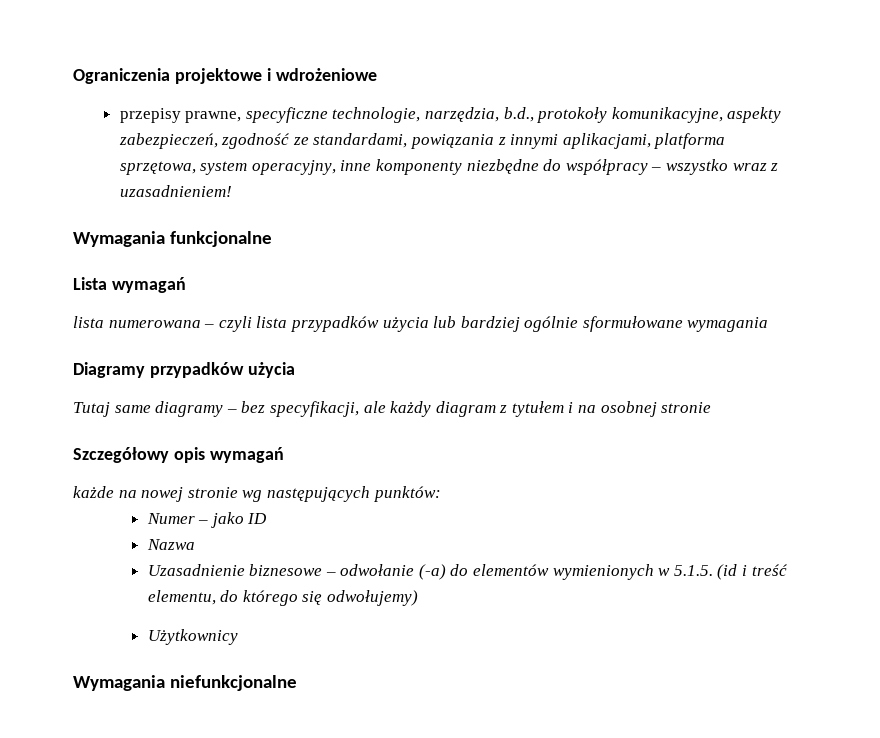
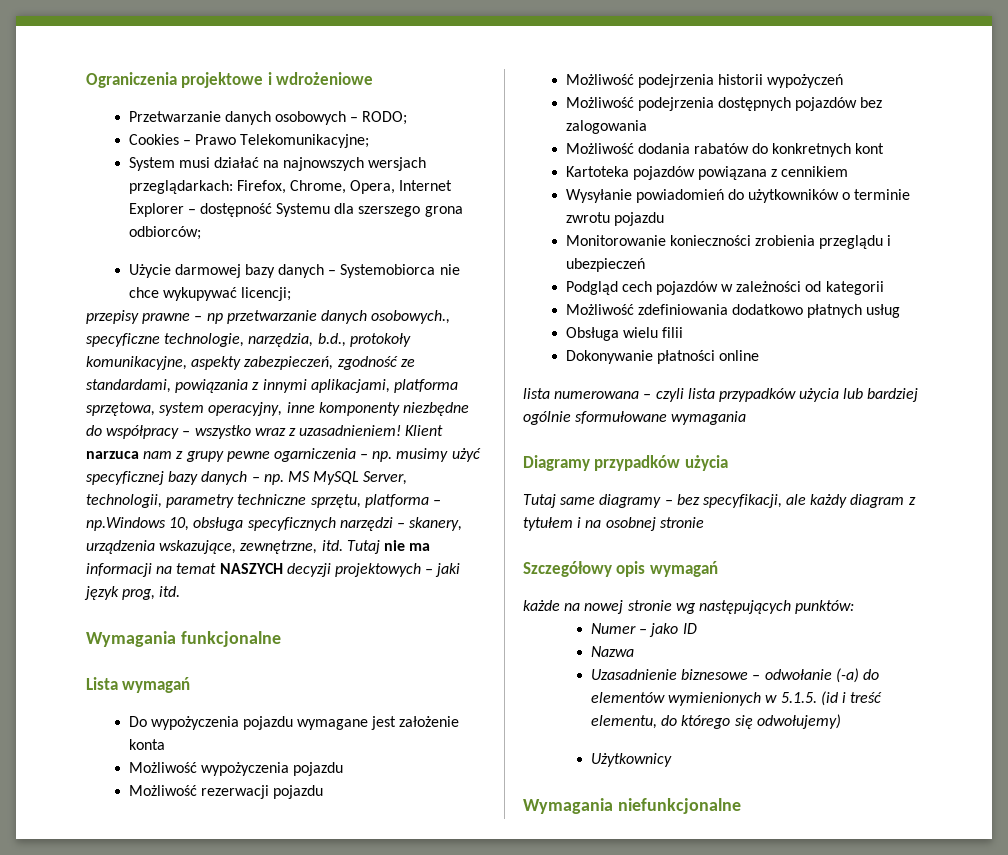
[119,108,242,123] przepisy prawne, -> [128,111,408,125] [128,134,370,148] [128,157,427,171] [128,180,453,194] [128,203,463,217] [128,226,201,240] [128,264,460,278] [128,287,291,301] [86,310,451,324] Przetwarzanie danych osobowych – RODO; // Cookies – Prawo Telekomunikacyjne; // System musi działać na najnowszych wersjach przeglądarkach: Firefox, Chrome, Opera, Internet Explorer – dostępność Systemu dla szerszego grona odbiorców; // Użycie darmowej bazy danych – Systemobiorca nie chce wykupywać licencji; // przepisy prawne – np przetwarzanie danych osobowych.,
[73,231,272,247] [73,277,186,293] // Wymagania funkcjonalne // Lista wymagań -> [405,425,444,436] [86,448,481,462] [86,471,408,485] [86,494,441,508] [86,517,463,531] [86,540,431,554] [86,563,461,577] [84,586,181,600] [86,631,281,647] [86,677,191,693] [128,716,460,730] [128,739,165,750] [128,762,343,776] [128,785,323,799] [565,74,844,88] [565,97,883,111] [565,120,647,134] [565,143,885,157] [565,166,849,180] [565,189,911,203] [565,212,664,226] [565,235,892,249] [565,258,645,272] [565,281,884,295] [565,304,901,318] [565,327,683,341] [565,350,759,364] Klient narzuca nam z grupy pewne ogarniczenia – np. musimy użyć specyficznej bazy danych – np. MS MySQL Server, technologii, parametry techniczne sprzętu, platforma – np.Windows 10, obsługa specyficznych narzędzi – skanery, urządzenia wskazujące, zewnętrzne, itd. Tutaj nie ma informacji na temat NASZYCH decyzji projektowych – jaki język prog, itd. // Wymagania funkcjonalne // Lista wymagań // Do wypożyczenia pojazdu wymagane jest założenie konta // Możliwość wypożyczenia pojazdu // Możliwość rezerwacji pojazdu // Możliwość podejrzenia historii wypożyczeń // Możliwość podejrzenia dostępnych pojazdów bez zalogowania // Możliwość dodania rabatów do konkretnych kont // Kartoteka pojazdów powiązana z cennikiem // Wysyłanie powiadomień do użytkowników o terminie zwrotu pojazdu // Monitorowanie konieczności zrobienia przeglądu i ubezpieczeń // Podgląd cech pojazdów w zależności od kategorii // Możliwość zdefiniowania dodatkowo płatnych usług // Obsługa wielu filii // Dokonywanie płatności online

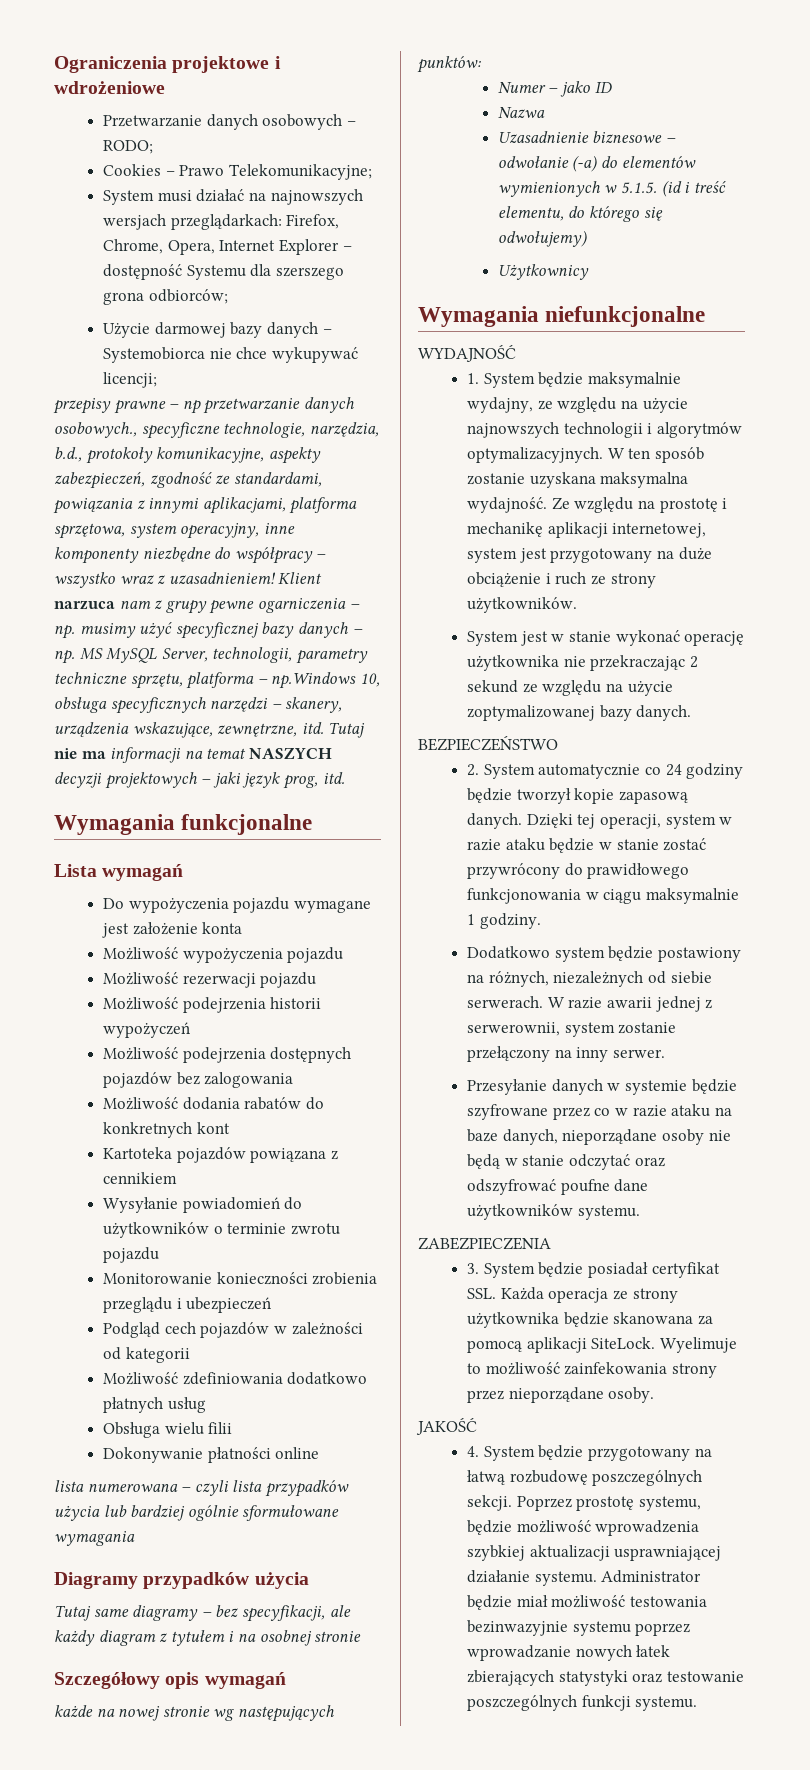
(741, 806) none -> [418,344,516,362] [467,372,682,388] [467,397,688,413] [467,422,743,438] [467,447,705,463] [467,472,689,488] [467,497,728,513] [467,522,707,538] [467,547,712,563] [467,572,656,588] [467,597,578,613] [467,630,745,646] [467,655,699,671] [467,680,673,696] [467,705,692,721] [418,735,558,751] [467,763,744,779] [467,788,689,804] [467,813,733,829] [467,838,707,853] [467,863,690,879] [467,888,740,904] [467,913,541,929] [467,946,742,962] [467,971,712,987] [467,996,713,1012] [467,1022,677,1037] [467,1046,666,1062] [467,1079,737,1095] [467,1104,732,1120] [467,1129,731,1145] [467,1154,665,1170] [467,1179,649,1195] [467,1204,640,1220] [418,1237,551,1250] [467,1262,720,1278] [467,1287,678,1303] [467,1312,714,1328] [467,1337,738,1353] [467,1362,718,1378] [467,1387,655,1403] [416,1417,477,1435] [467,1445,712,1461] [467,1470,703,1486] [467,1495,702,1511] [467,1520,700,1536] [467,1545,722,1561] [467,1570,702,1586] [467,1595,708,1610] [467,1620,691,1636] [467,1645,671,1661] [467,1670,745,1686] [467,1695,698,1711] // WYDAJNOŚĆ // 1. System będzie maksymalnie wydajny, ze względu na użycie najnowszych technologii i algorytmów optymalizacyjnych. W ten sposób zostanie uzyskana maksymalna wydajność. Ze względu na prostotę i mechanikę aplikacji internetowej, system jest przygotowany na duże obciążenie i ruch ze strony użytkowników. // System jest w stanie wykonać operację użytkownika nie przekraczając 2 sekund ze względu na użycie zoptymalizowanej bazy danych. // BEZPIECZEŃSTWO // 2. System automatycznie co 24 godziny będzie tworzył kopie zapasową danych. Dzięki tej operacji, system w razie ataku będzie w stanie zostać przywrócony do prawidłowego funkcjonowania w ciągu maksymalnie 1 godziny. // Dodatkowo system będzie postawiony na różnych, niezależnych od siebie serwerach. W razie awarii jednej z serwerownii, system zostanie przełączony na inny serwer. // Przesyłanie danych w systemie będzie szyfrowane przez co w razie ataku na baze danych, nieporządane osoby nie będą w stanie odczytać oraz odszyfrować poufne dane użytkowników systemu. // ZABEZPIECZENIA // 3. System będzie posiadał certyfikat SSL. Każda operacja ze strony użytkownika będzie skanowana za pomocą aplikacji SiteLock. Wyelimuje to możliwość zainfekowania strony przez nieporządane osoby. // JAKOŚĆ // 4. System będzie przygotowany na łatwą rozbudowę poszczególnych sekcji. Poprzez prostotę systemu, będzie możliwość wprowadzenia szybkiej aktualizacji usprawniającej działanie systemu. Administrator będzie miał możliwość testowania bezinwazyjnie systemu poprzez wprowadzanie nowych łatek zbierających statystyki oraz testowanie poszczególnych funkcji systemu.

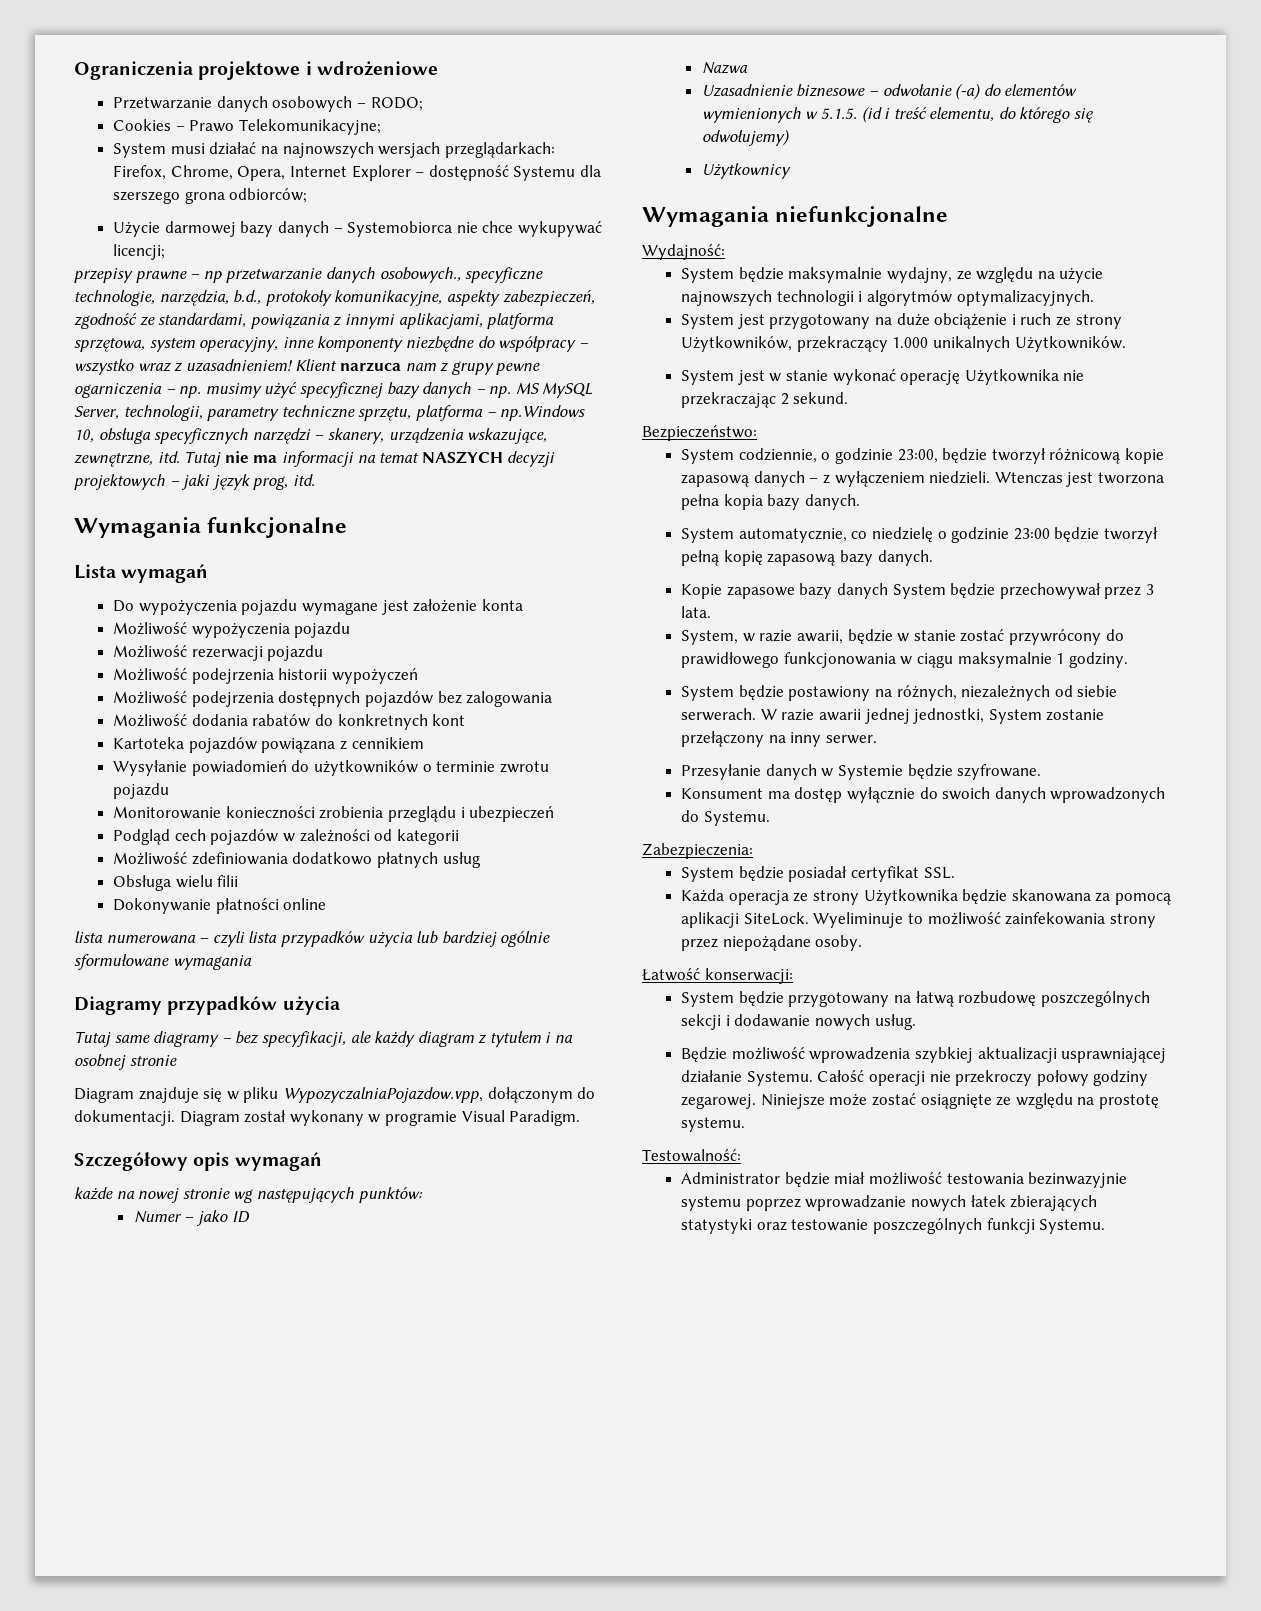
(362, 1636) none -> [74,1087,596,1103] [74,1110,581,1126] // Diagram znajduje się w pliku WypozyczalniaPojazdow.vpp, dołączonym do dokumentacji. Diagram został wykonany w programie Visual Paradigm.
[418,344,516,362] [467,373,480,384] WYDAJNOŚĆ // 1. -> [642,244,725,260] Wydajność: //
[607,447,705,463] [467,472,689,488] [467,497,728,513] [467,522,707,538] [467,548,518,563] W ten sposób zostanie uzyskana maksymalna wydajność. Ze względu na prostotę i mechanikę aplikacji internetowej, system -> [681,314,735,329] // System
[467,597,578,613] użytkowników. -> [681,336,1126,352] Użytkowników, przekraczący 1.000 unikalnych Użytkowników.
[467,655,560,671] użytkownika -> [964,369,1059,385] Użytkownika
[467,680,673,696] [467,705,692,721] [418,735,558,751] [467,763,744,779] [467,788,689,804] [467,813,733,829] [467,838,545,851] sekund ze względu na użycie zoptymalizowanej bazy danych. // BEZPIECZEŃSTWO // 2. System automatycznie co 24 godziny będzie tworzył kopie zapasową danych. Dzięki tej operacji, system w razie ataku -> [793,392,849,404] [642,425,757,441] [681,448,1164,464] [681,471,1164,487] [681,494,860,510] [681,527,1158,543] [681,550,933,566] [681,583,1154,599] [681,606,712,618] [681,630,843,645] sekund. // Bezpieczeństwo: // System codziennie, o godzinie 23:00, będzie tworzył różnicową kopie zapasową danych – z wyłączeniem niedzieli. Wtenczas jest tworzona pełna kopia bazy danych. // System automatycznie, co niedzielę o godzinie 23:00 będzie tworzył pełną kopię zapasową bazy danych. // Kopie zapasowe bazy danych System będzie przechowywał przez 3 lata. // System, w razie awarii,
[467,946,605,962] Dodatkowo system -> [681,686,735,701] System
[705,999,713,1009] [467,1022,615,1037] z serwerownii, system -> [913,708,1042,724] jednostki, System
[625,1079,737,1095] [467,1104,732,1120] [467,1129,731,1145] [467,1154,665,1170] [467,1179,649,1195] [467,1204,640,1220] [418,1237,551,1250] [467,1263,480,1274] systemie będzie szyfrowane przez co w razie ataku na baze danych, nieporządane osoby nie będą w stanie odczytać oraz odszyfrować poufne dane użytkowników systemu. // ZABEZPIECZENIA // 3. -> [837,764,1042,780] [681,787,1166,803] [681,810,770,826] [642,843,753,859] Systemie będzie szyfrowane. // Konsument ma dostęp wyłącznie do swoich danych wprowadzonych do Systemu. // Zabezpieczenia: //
(497, 1293) none -> (955, 873) //
[467,1312,560,1328] użytkownika -> [863,889,958,905] Użytkownika
[660,1337,738,1353] Wyelimuje -> [813,912,904,928] Wyeliminuje
[508,1387,604,1403] nieporządane -> [722,935,811,951] niepożądane
[416,1417,477,1435] [467,1446,480,1457] JAKOŚĆ // 4. -> [642,968,793,984] Łatwość konserwacji: //
[467,1495,702,1511] [467,1520,513,1535] sekcji. Poprzez prostotę systemu, będzie -> [681,1014,916,1030] [681,1047,728,1062] sekcji i dodawanie nowych usług. // Będzie
[534,1571,597,1586] systemu. -> [746,1070,1149,1086] [681,1093,1159,1109] [681,1117,746,1132] [642,1149,741,1162] Systemu. Całość operacji nie przekroczy połowy godziny zegarowej. Niniejsze może zostać osiągnięte ze względu na prostotę systemu. // Testowalność: //
[635,1696,698,1711] systemu. -> [1039,1219,1106,1234] Systemu.

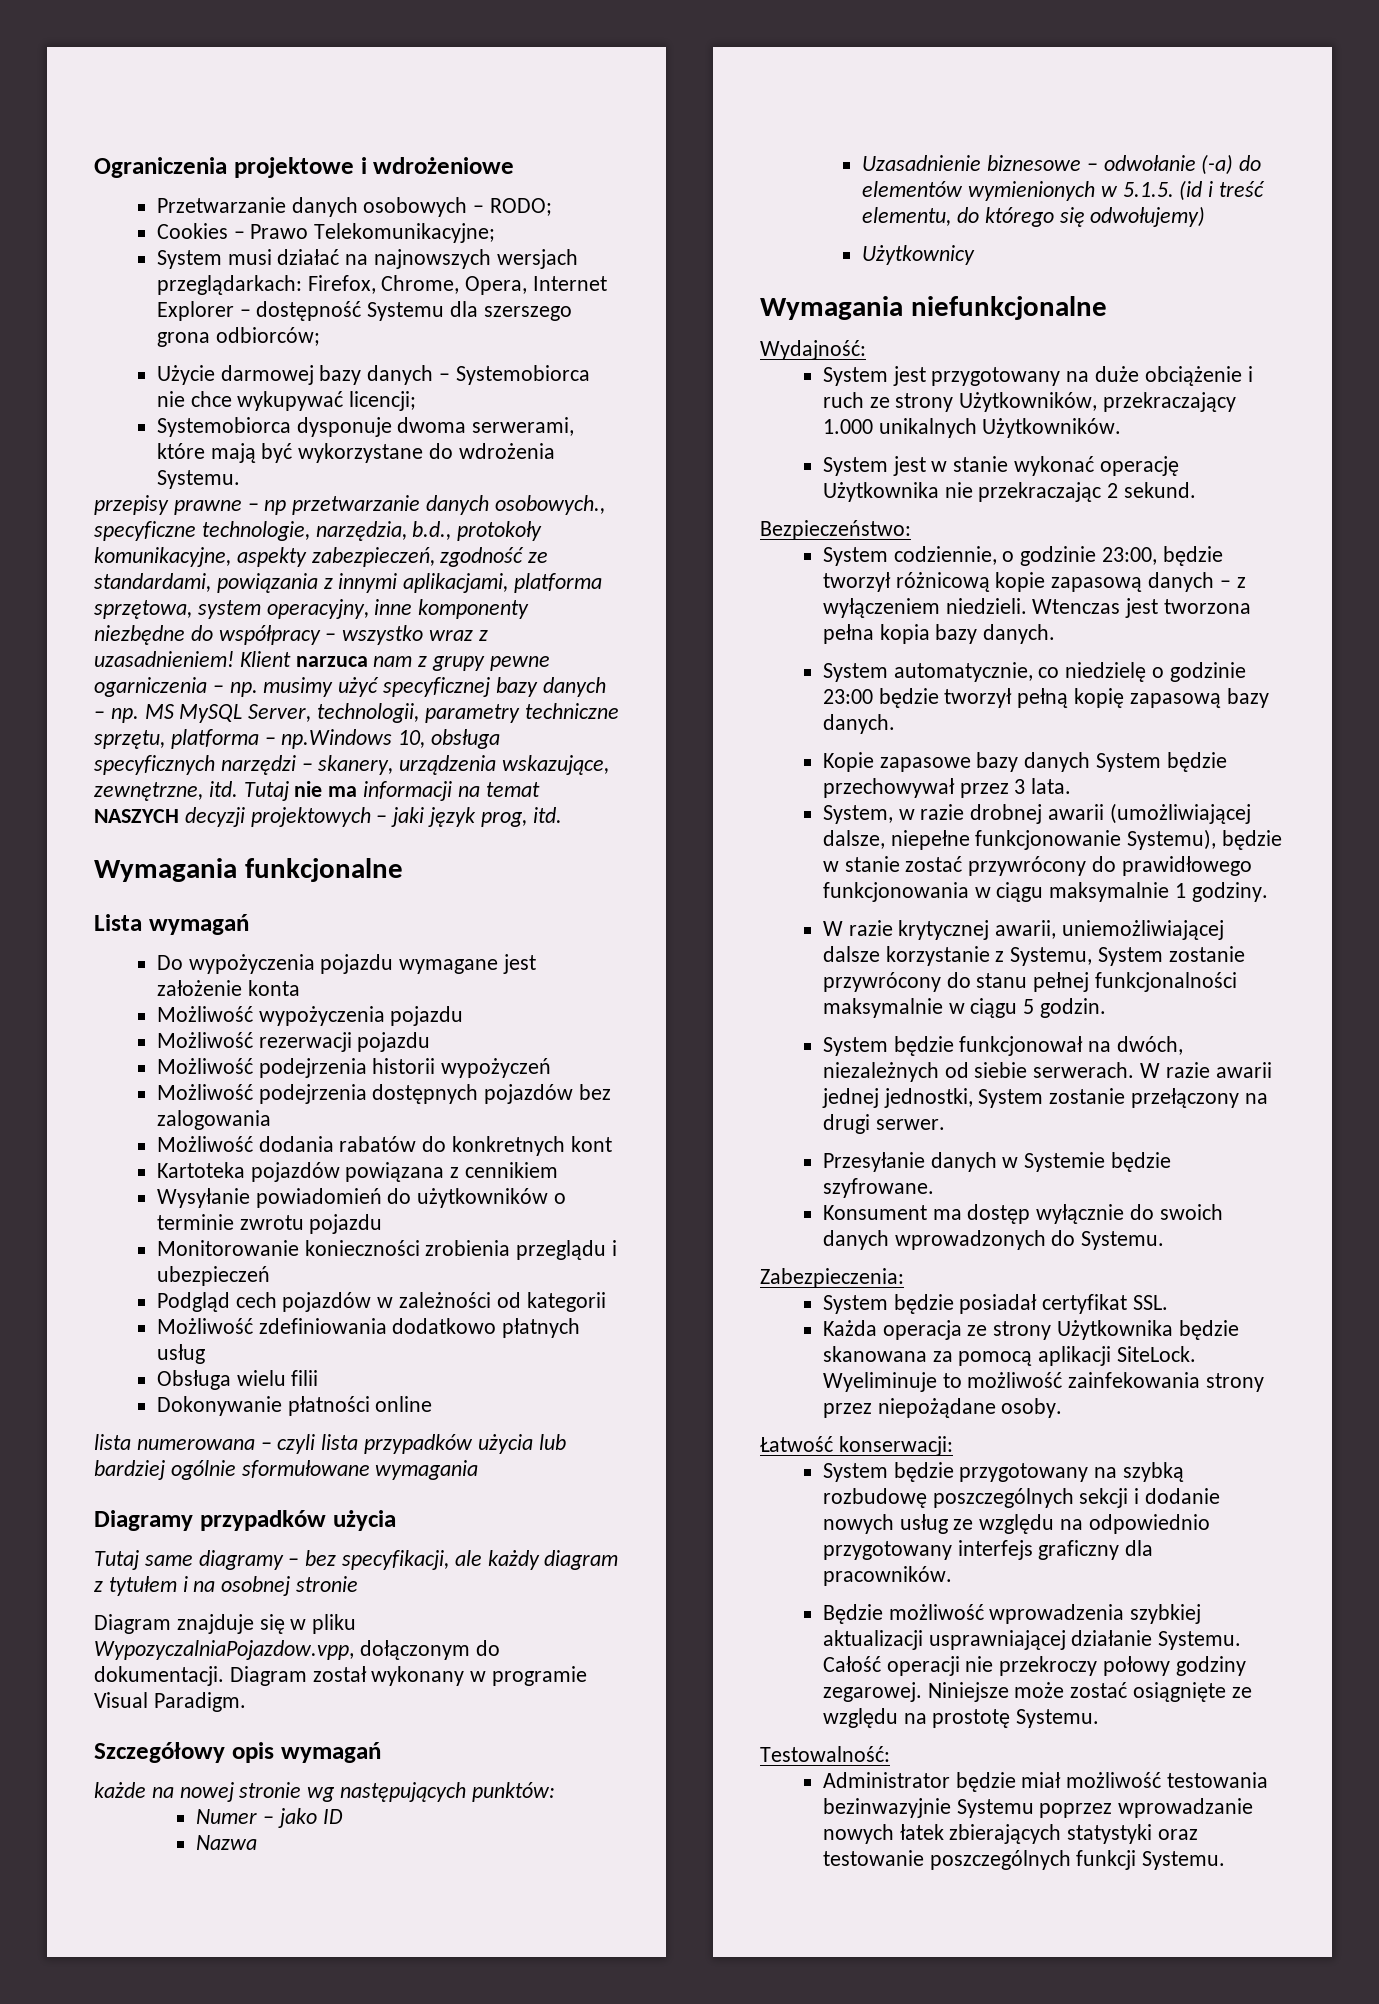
(166, 252) none -> [156,417,575,437] [156,443,555,463] [156,470,240,489] // Systemobiorca dysponuje dwoma serwerami, które mają być wykorzystane do wdrożenia Systemu.
[681,267,1104,283] [681,290,1094,306] // System będzie maksymalnie wydajny, ze względu na użycie najnowszych technologii i algorytmów optymalizacyjnych. -> (866, 350) none
[796,336,888,352] przekraczący -> [1103,392,1237,412] przekraczający
[796,630,843,644] awarii, -> [970,803,1251,824] [822,829,1217,850] drobnej awarii (umożliwiającej dalsze, niepełne funkcjonowanie Systemu),
[681,685,957,701] // System będzie postawiony na różnych, -> [822,920,1225,940] [822,946,1245,966] [822,972,1238,992] [822,998,1107,1018] [822,1036,1184,1056] // W razie krytycznej awarii, uniemożliwiającej dalsze korzystanie z Systemu, System zostanie przywrócony do stanu pełnej funkcjonalności maksymalnie w ciągu 5 godzin. // System będzie funkcjonował na dwóch,
[790,732,822,747] inny -> [822,1114,870,1134] drugi
[915,991,954,1007] łatwą -> [1123,1462,1185,1482] szybką
[734,1014,916,1030] dodawanie nowych usług. -> [1145,1488,1221,1504] [822,1514,1210,1534] [822,1540,1154,1560] [822,1566,952,1586] dodanie nowych usług ze względu na odpowiednio przygotowany interfejs graficzny dla pracowników.
[681,1117,746,1132] systemu. -> [1016,1709,1100,1728] Systemu.
[681,1196,742,1211] systemu -> [956,1799,1034,1818] Systemu

